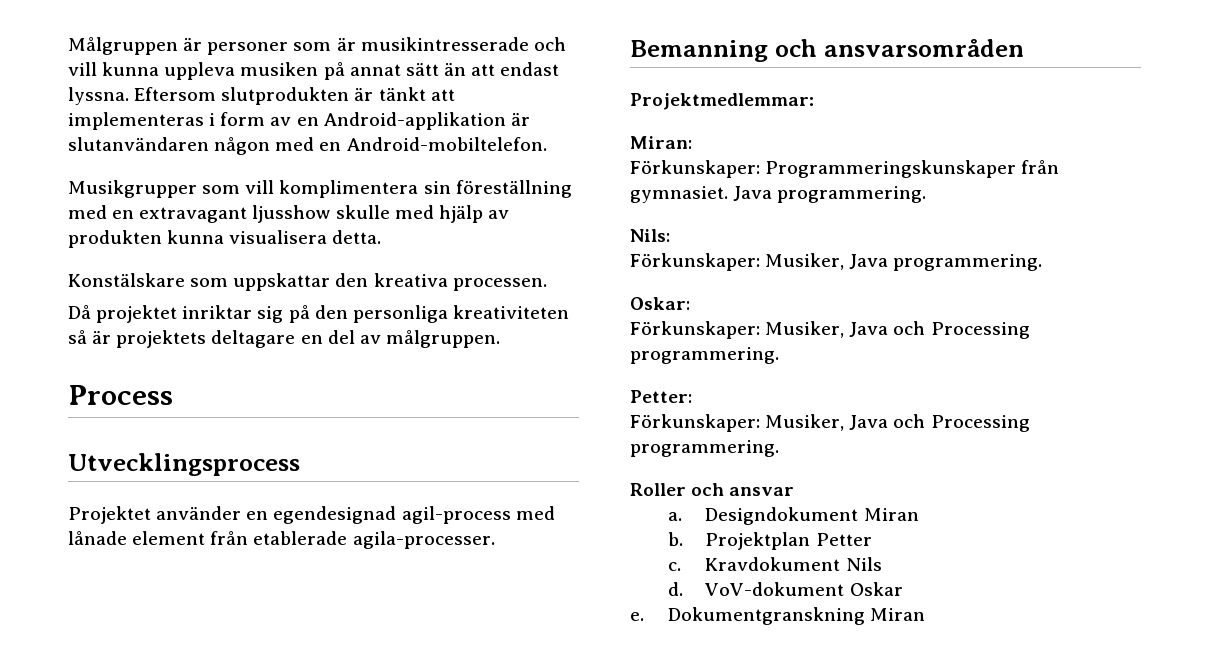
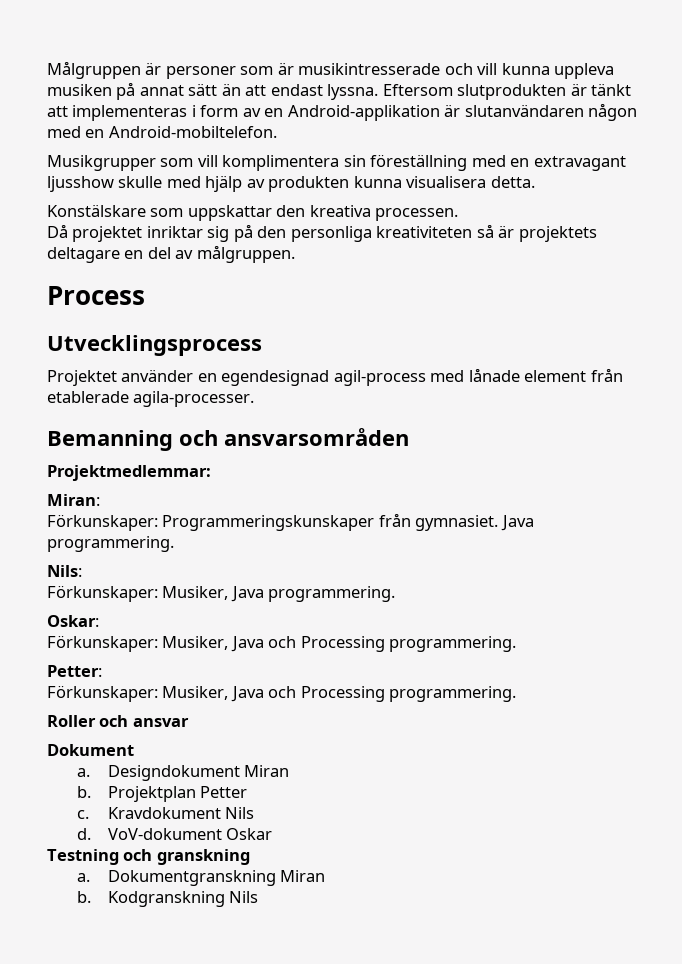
(795, 491) none -> [47,744,134,756] // Dokument
[630,612,644,621] e. -> [47,849,250,865] [77,873,91,882] Testning och granskning // a.
(925, 614) none -> [77,891,259,907] // b. Kodgranskning Nils

